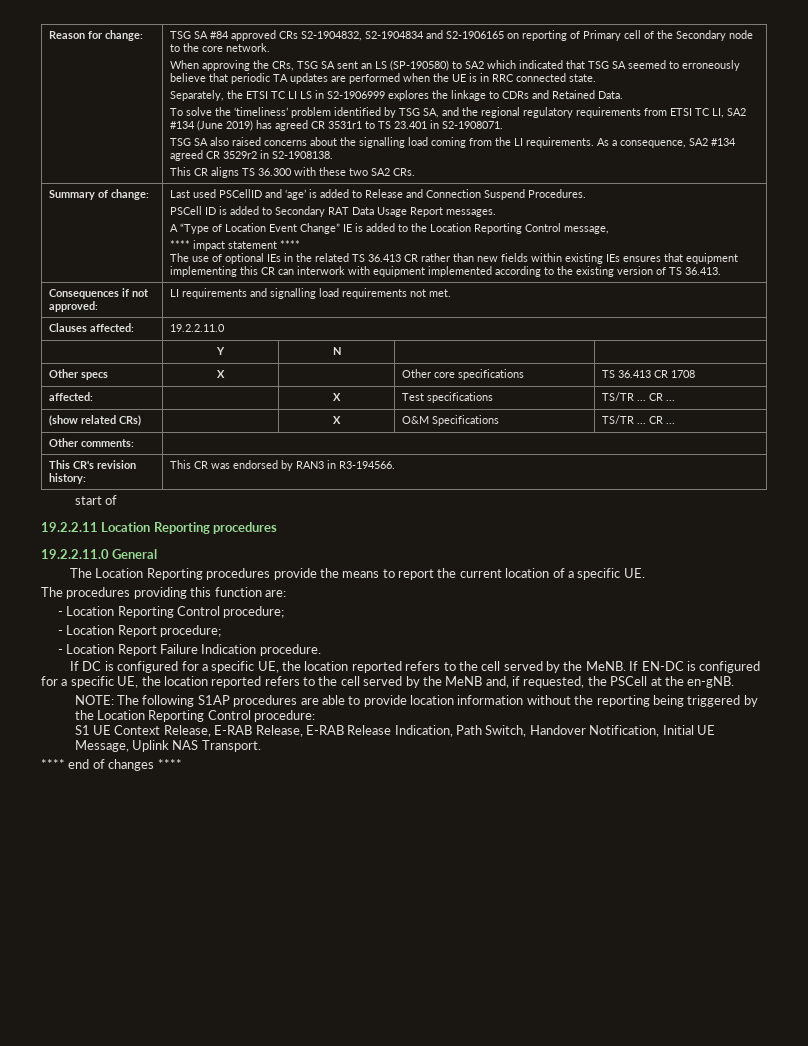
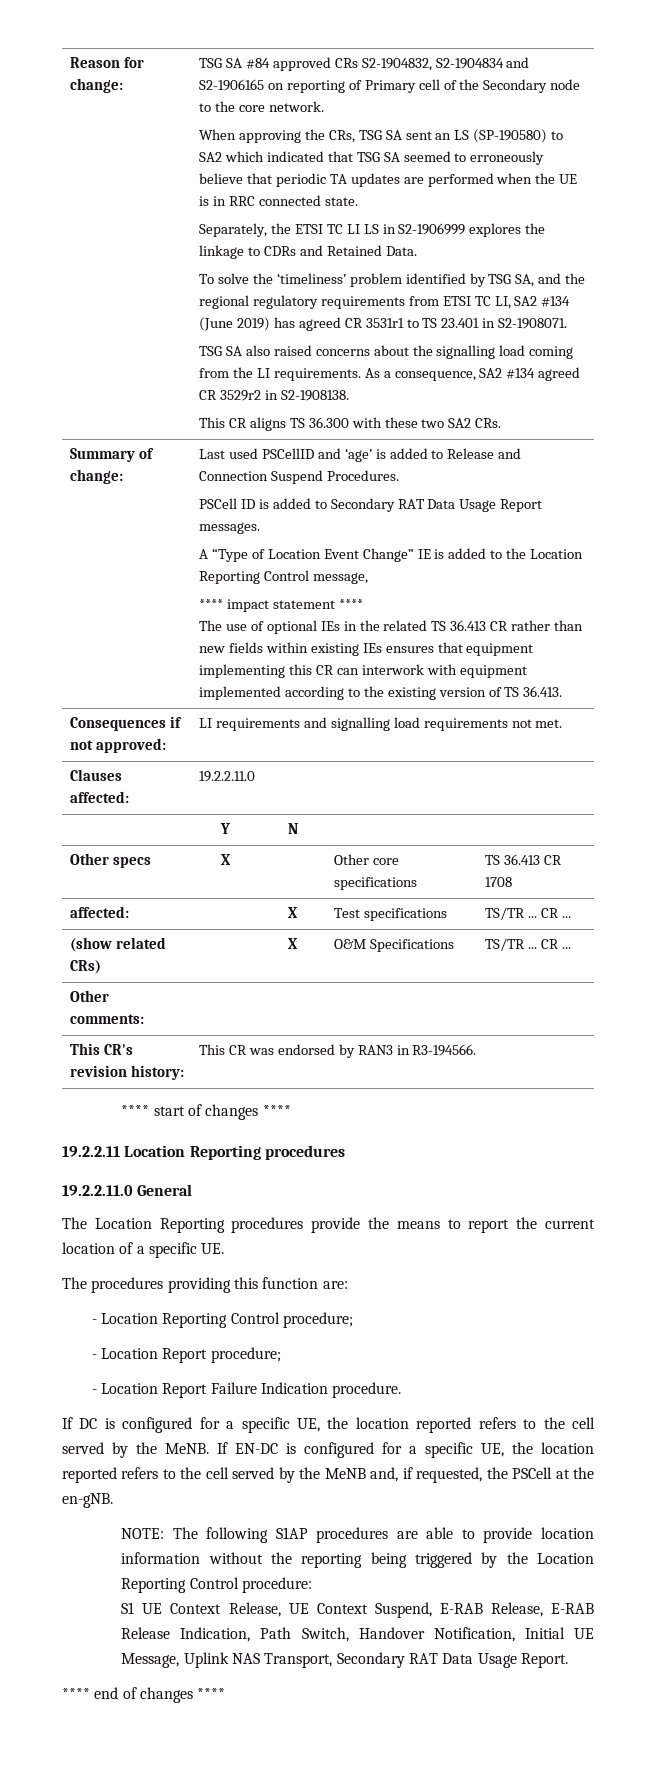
(395, 465) none -> [121,1105,150,1116] ****
(118, 500) none -> [205,1104,291,1120] changes ****
(211, 731) none -> [288,1602,432,1618] UE Context Suspend,
[201,740,261,752] Transport. -> [264,1652,568,1668] Transport, Secondary RAT Data Usage Report.

